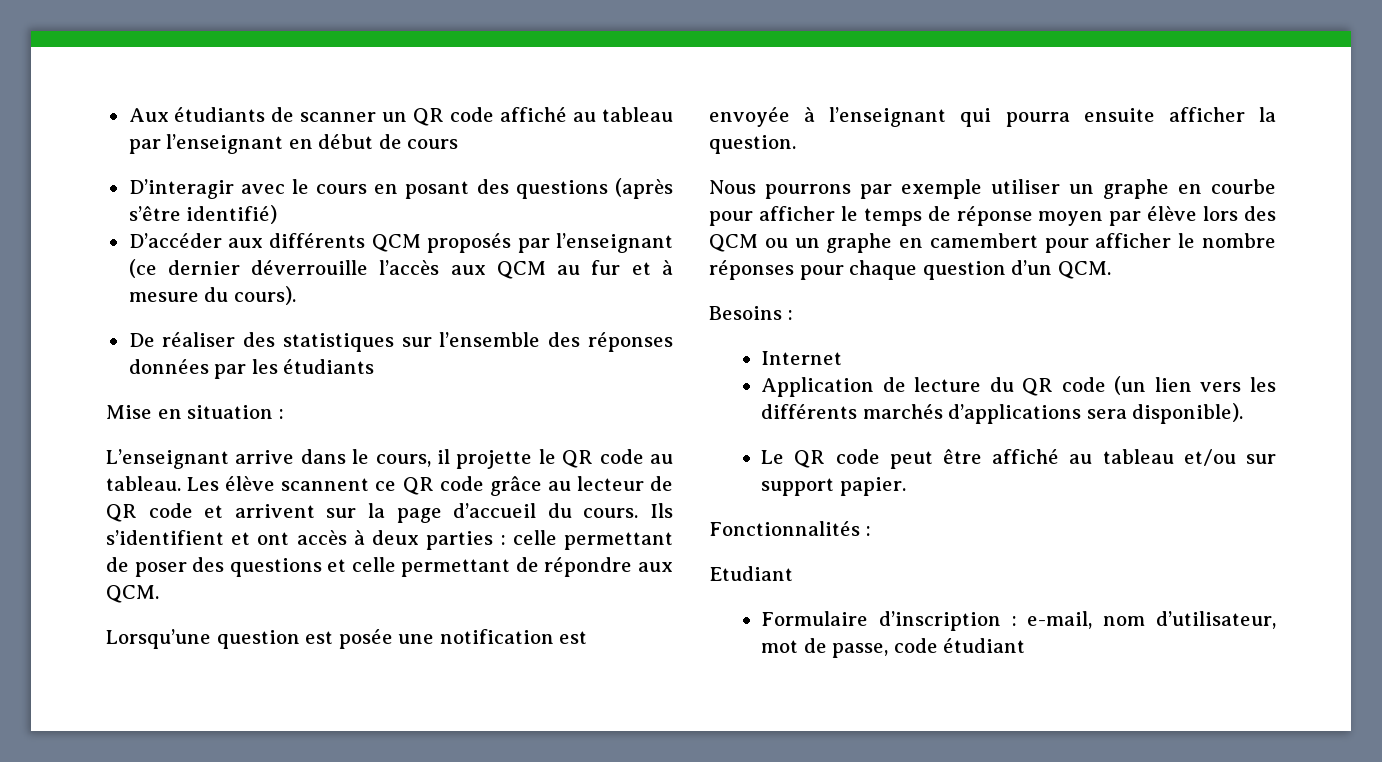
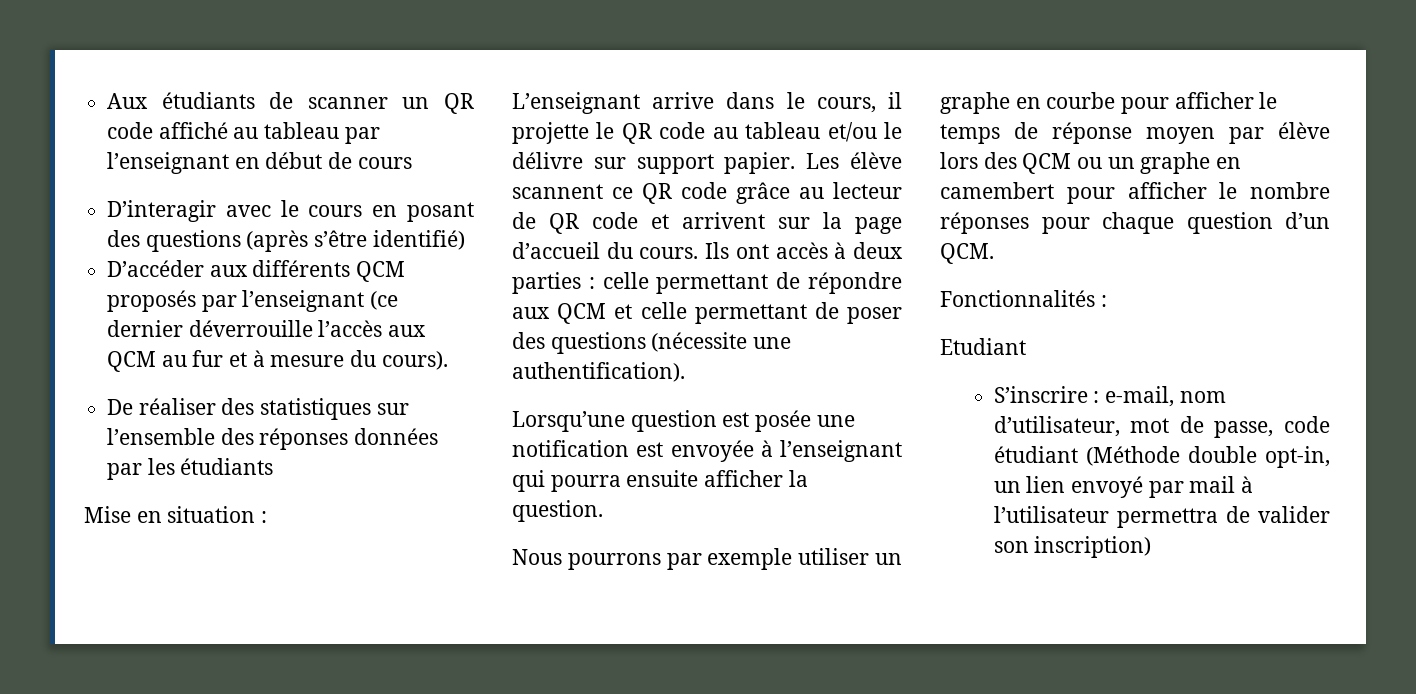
[106,476,181,491] tableau. -> [745,122,902,142] [512,152,796,174] tableau et/ou le délivre sur support papier.
[106,530,251,545] s’identifient et -> (730, 250) none
[134,557,322,577] poser des questions -> [808,272,902,294] [512,303,607,324] répondre aux QCM
[544,557,673,577] [106,585,159,603] répondre aux QCM. -> [847,307,902,324] [512,332,792,354] [512,362,685,382] poser des questions (nécessite une authentification).
[709,306,793,320] [761,351,843,365] [761,376,1276,397] [761,403,1244,424] [761,449,1276,469] [761,477,906,496] // Besoins : // Internet // Application de lecture du QR code (un lien vers les différents marchés d’applications sera disponible). // Le QR code peut être affiché au tableau et/ou sur support papier. -> (994, 253) none
[761,611,1001,631] Formulaire d’inscription -> [993,386,1088,403] S’inscrire
(1026, 645) none -> [1085,446,1330,468] [993,476,1254,498] [993,506,1330,528] [993,536,1152,558] (Méthode double opt-in, un lien envoyé par mail à l’utilisateur permettra de valider son inscription)

